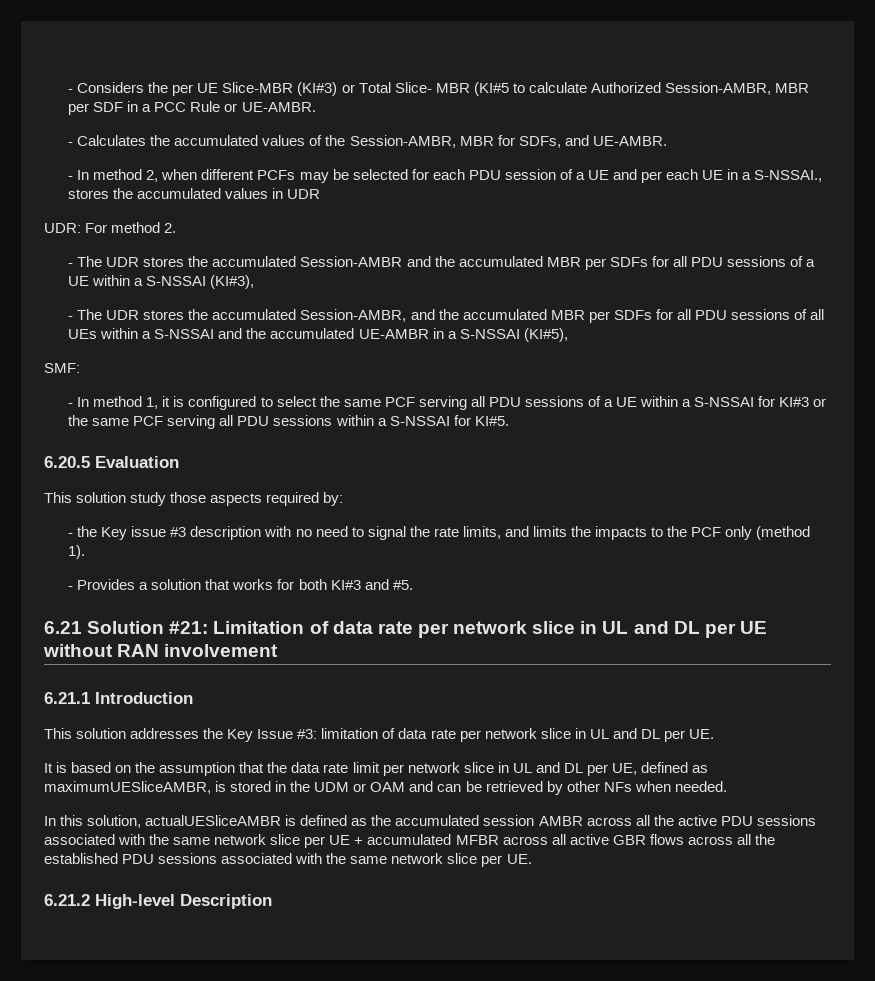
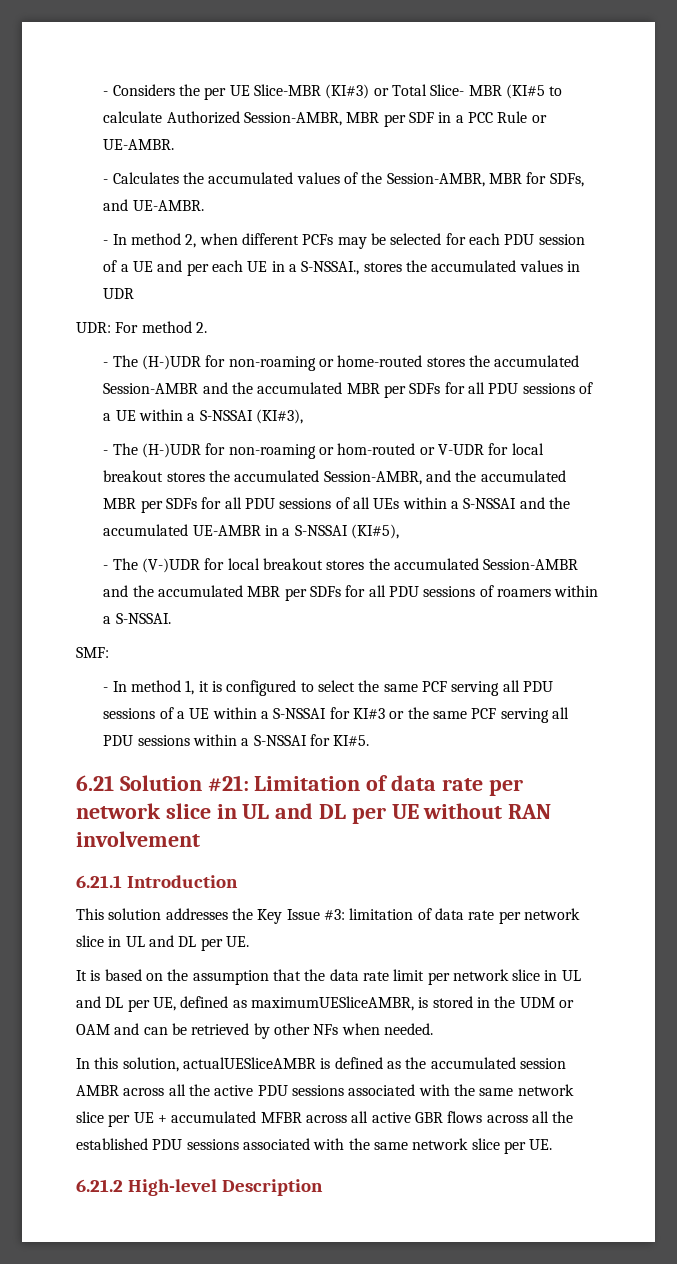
[106,257,140,267] UDR -> [141,355,423,371] (H-)UDR for non-roaming or home-routed
[106,310,140,320] UDR -> [141,443,544,459] [103,470,164,482] (H-)UDR for non-roaming or hom-routed or V-UDR for local breakout
(568, 335) none -> [103,558,579,573] [103,585,599,601] [103,613,171,624] // - The (V-)UDR for local breakout stores the accumulated Session-AMBR and the accumulated MBR per SDFs for all PDU sessions of roamers within a S-NSSAI.
[44,456,179,468] [44,492,344,506] [68,526,811,540] [68,545,86,559] [68,579,413,590] // 6.20.5 Evaluation // This solution study those aspects required by: // - the Key issue #3 description with no need to signal the rate limits, and limits the impacts to the PCF only (method 1). // - Provides a solution that works for both KI#3 and #5. -> (370, 740) none

